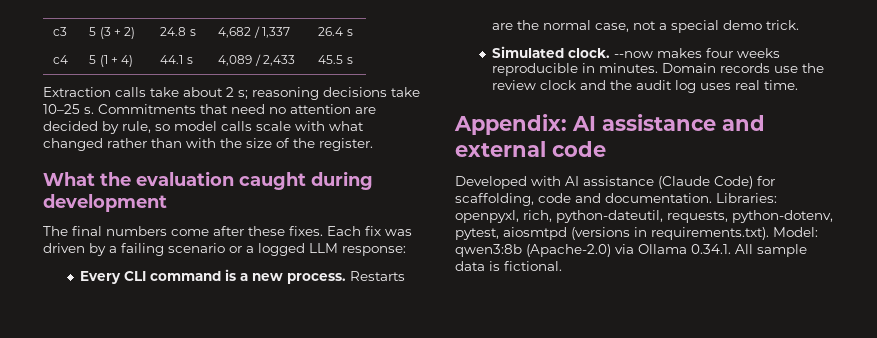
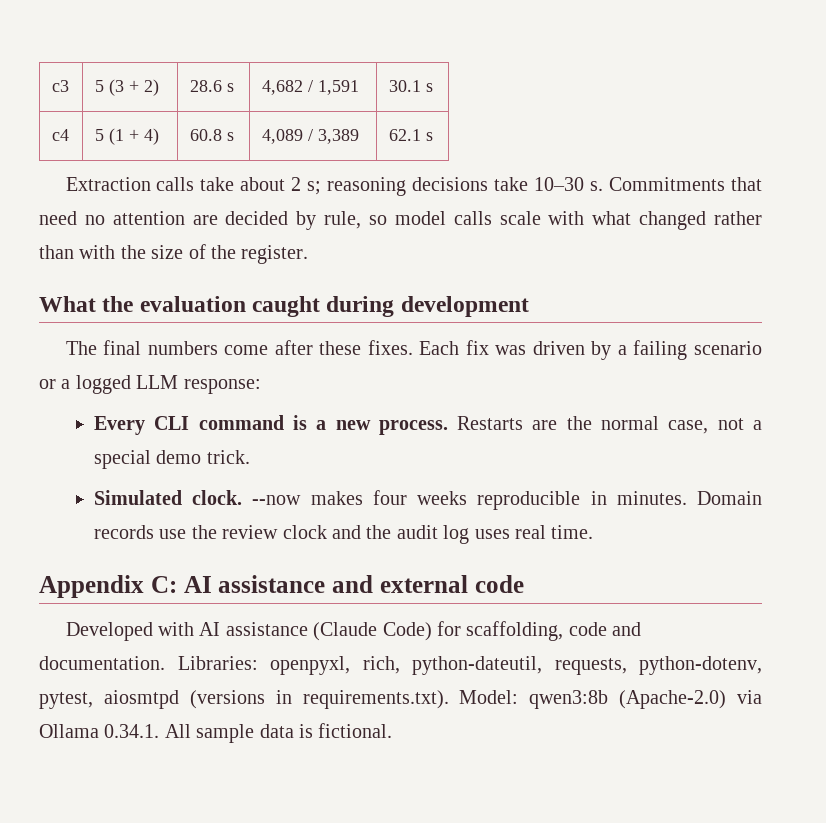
[160,27,187,36] 24.8 -> [189,80,222,92] 28.6
[261,27,290,38] [318,27,344,36] 1,337 | 26.4 -> [317,80,359,95] [388,80,421,92] 1,591 | 30.1
[160,55,184,64] 44.1 -> [189,129,222,141] 60.8
[262,55,295,66] [318,55,344,64] 2,433 | 45.5 -> [317,129,359,144] [388,129,421,141] 3,389 | 62.1
[43,104,80,114] 10–25 -> [534,177,585,191] 10–30
[454,114,567,135] Appendix: -> [39,575,177,598] Appendix C:

